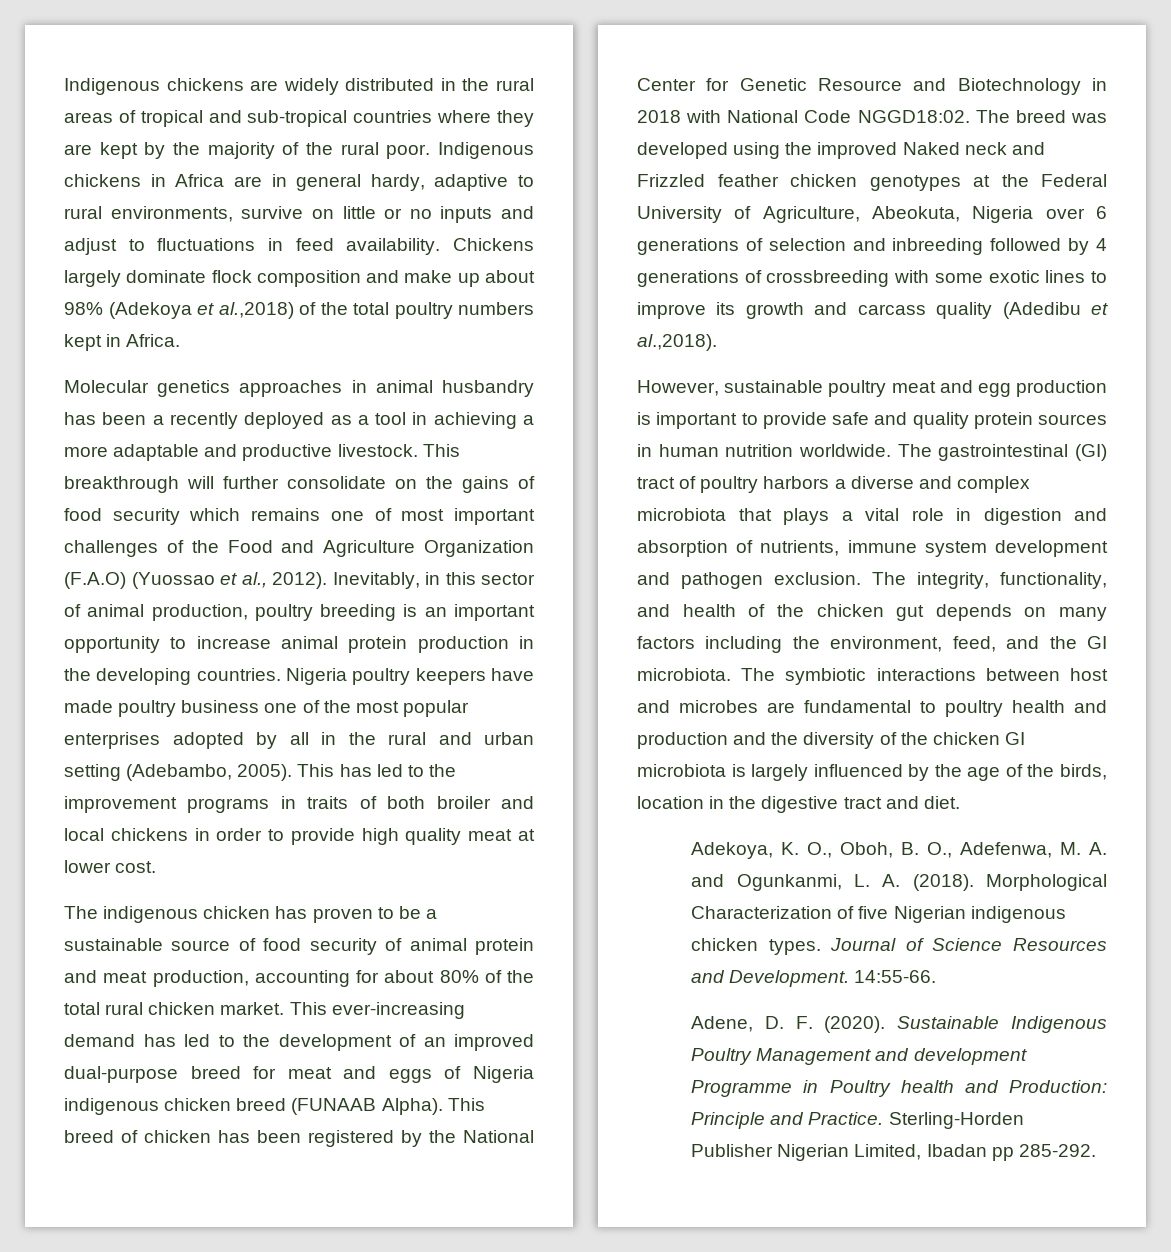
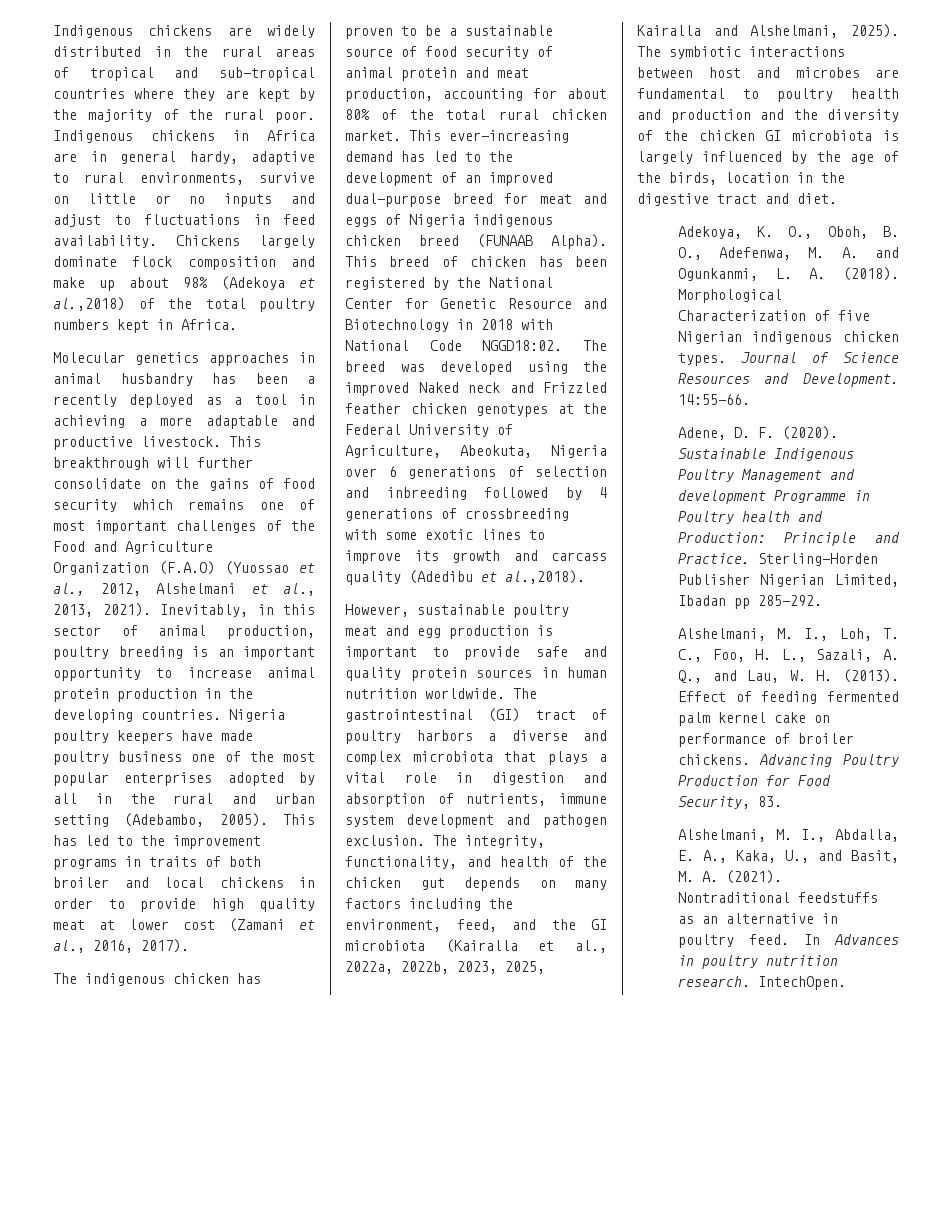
[272,572,327,589] 2012). -> [100,583,315,596] [53,603,151,617] 2012, Alshelmani et al., 2013, 2021).
[115,861,157,873] cost. -> [183,918,315,932] [53,939,189,953] cost (Zamani et al., 2016, 2017).
[637,668,731,681] microbiota. -> [345,939,607,953] [345,961,545,974] [637,24,899,38] microbiota (Kairalla et al., 2022a, 2022b, 2023, 2025, Kairalla and Alshelmani, 2025).
(1096, 1150) none -> [677,628,899,641] [677,649,899,662] [677,669,899,683] [677,691,899,704] [677,712,830,726] [677,733,854,747] [677,754,899,767] [677,775,831,786] [677,796,782,809] [677,829,899,842] [677,850,899,863] [677,870,782,884] [677,892,878,903] [677,913,838,924] [677,934,899,948] [677,955,838,969] [677,976,846,990] // Alshelmani, M. I., Loh, T. C., Foo, H. L., Sazali, A. Q., and Lau, W. H. (2013). Effect of feeding fermented palm kernel cake on performance of broiler chickens. Advancing Poultry Production for Food Security, 83. // Alshelmani, M. I., Abdalla, E. A., Kaka, U., and Basit, M. A. (2021). Nontraditional feedstuffs as an alternative in poultry feed. In Advances in poultry nutrition research. IntechOpen.

